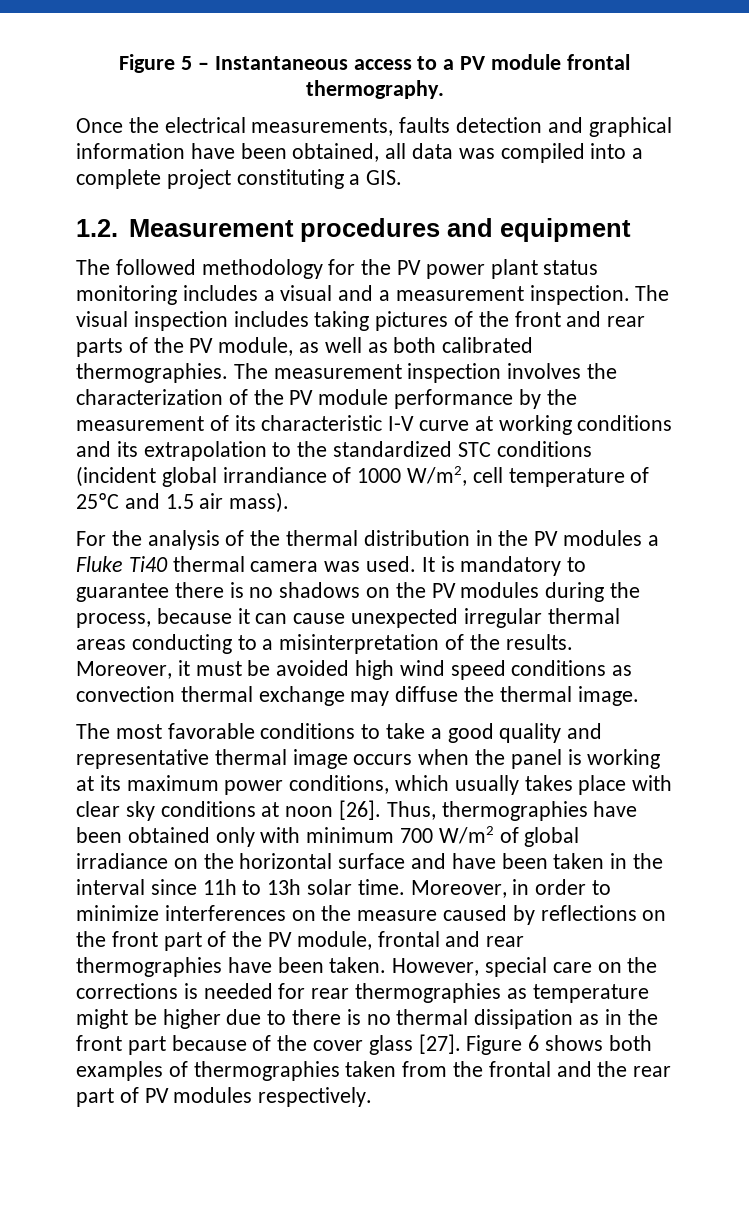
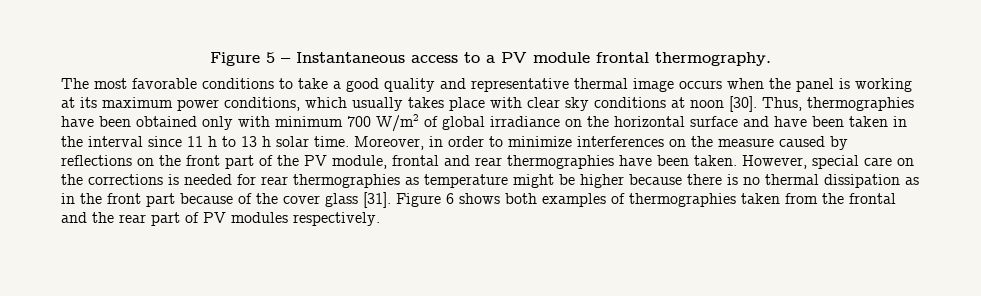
[76,117,672,137] [76,143,644,163] [76,169,403,189] [76,218,631,242] [76,259,599,279] [76,285,670,305] [76,311,646,331] [76,337,534,357] [76,363,618,383] [76,389,577,409] [76,415,673,435] [76,441,592,461] [76,466,650,487] [76,492,290,513] [76,530,659,550] [76,556,587,576] [76,582,641,602] [76,608,620,628] [76,634,573,654] [76,660,633,680] [76,686,639,706] // Once the electrical measurements, faults detection and graphical information have been obtained, all data was compiled into a complete project constituting a GIS. // 1.2. Measurement procedures and equipment // The followed methodology for the PV power plant status monitoring includes a visual and a measurement inspection. The visual inspection includes taking pictures of the front and rear parts of the PV module, as well as both calibrated thermographies. The measurement inspection involves the characterization of the PV module performance by the measurement of its characteristic I-V curve at working conditions and its extrapolation to the standardized STC conditions (incident global irrandiance of 1000 W/m2, cell temperature of 25ºC and 1.5 air mass). // For the analysis of the thermal distribution in the PV modules a Fluke Ti40 thermal camera was used. It is mandatory to guarantee there is no shadows on the PV modules during the process, because it can cause unexpected irregular thermal areas conducting to a misinterpretation of the results. Moreover, it must be avoided high wind speed conditions as convection thermal exchange may diffuse the thermal image. -> (771, 59) none
[339,800,382,820] [26]. -> [729,96,757,112] [30].
[202,879,302,895] 11h to 13h -> [187,136,271,147] 11 h to 13 h
[226,1009,287,1025] due to -> [629,174,682,185] because
[418,1034,461,1054] [27]. -> [363,192,391,208] [31].

